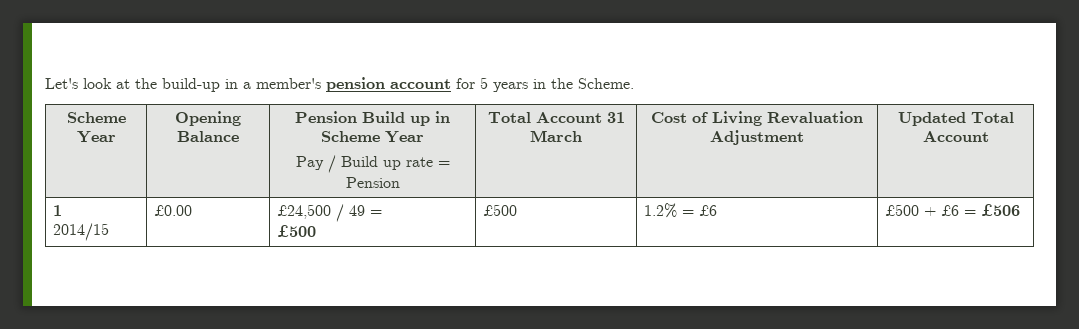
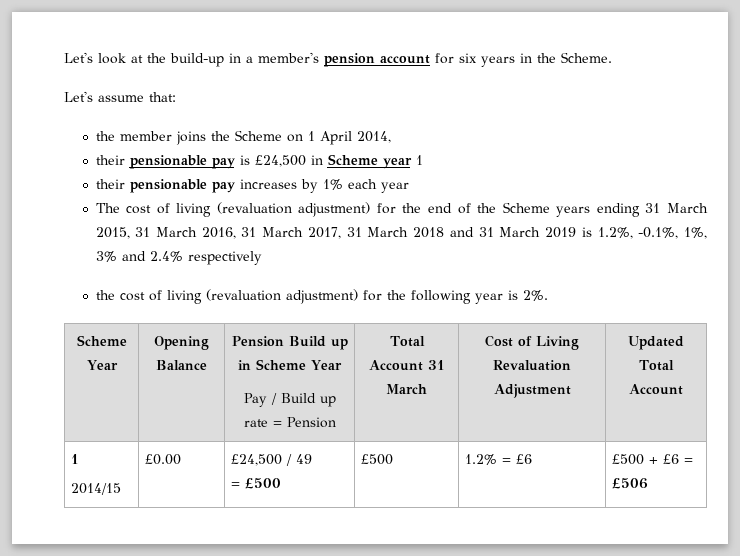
[480,77,488,89] 5 -> [459,53,477,63] six
(634, 83) none -> [64,91,176,102] [95,130,391,145] [95,154,423,169] [95,179,409,193] [95,202,708,217] [95,227,707,239] [95,251,262,265] [95,289,548,304] // Let's assume that: // the member joins the Scheme on 1 April 2014, // their pensionable pay is £24,500 in Scheme year 1 // their pensionable pay increases by 1% each year // The cost of living (revaluation adjustment) for the end of the Scheme years ending 31 March 2015, 31 March 2016, 31 March 2017, 31 March 2018 and 31 March 2019 is 1.2%, -0.1%, 1%, 3% and 2.4% respectively // the cost of living (revaluation adjustment) for the following year is 2%.
[369,210,382,216] = // -> [230,482,240,488] // =

